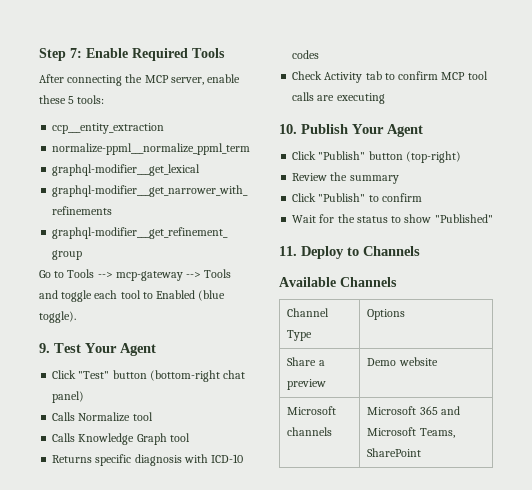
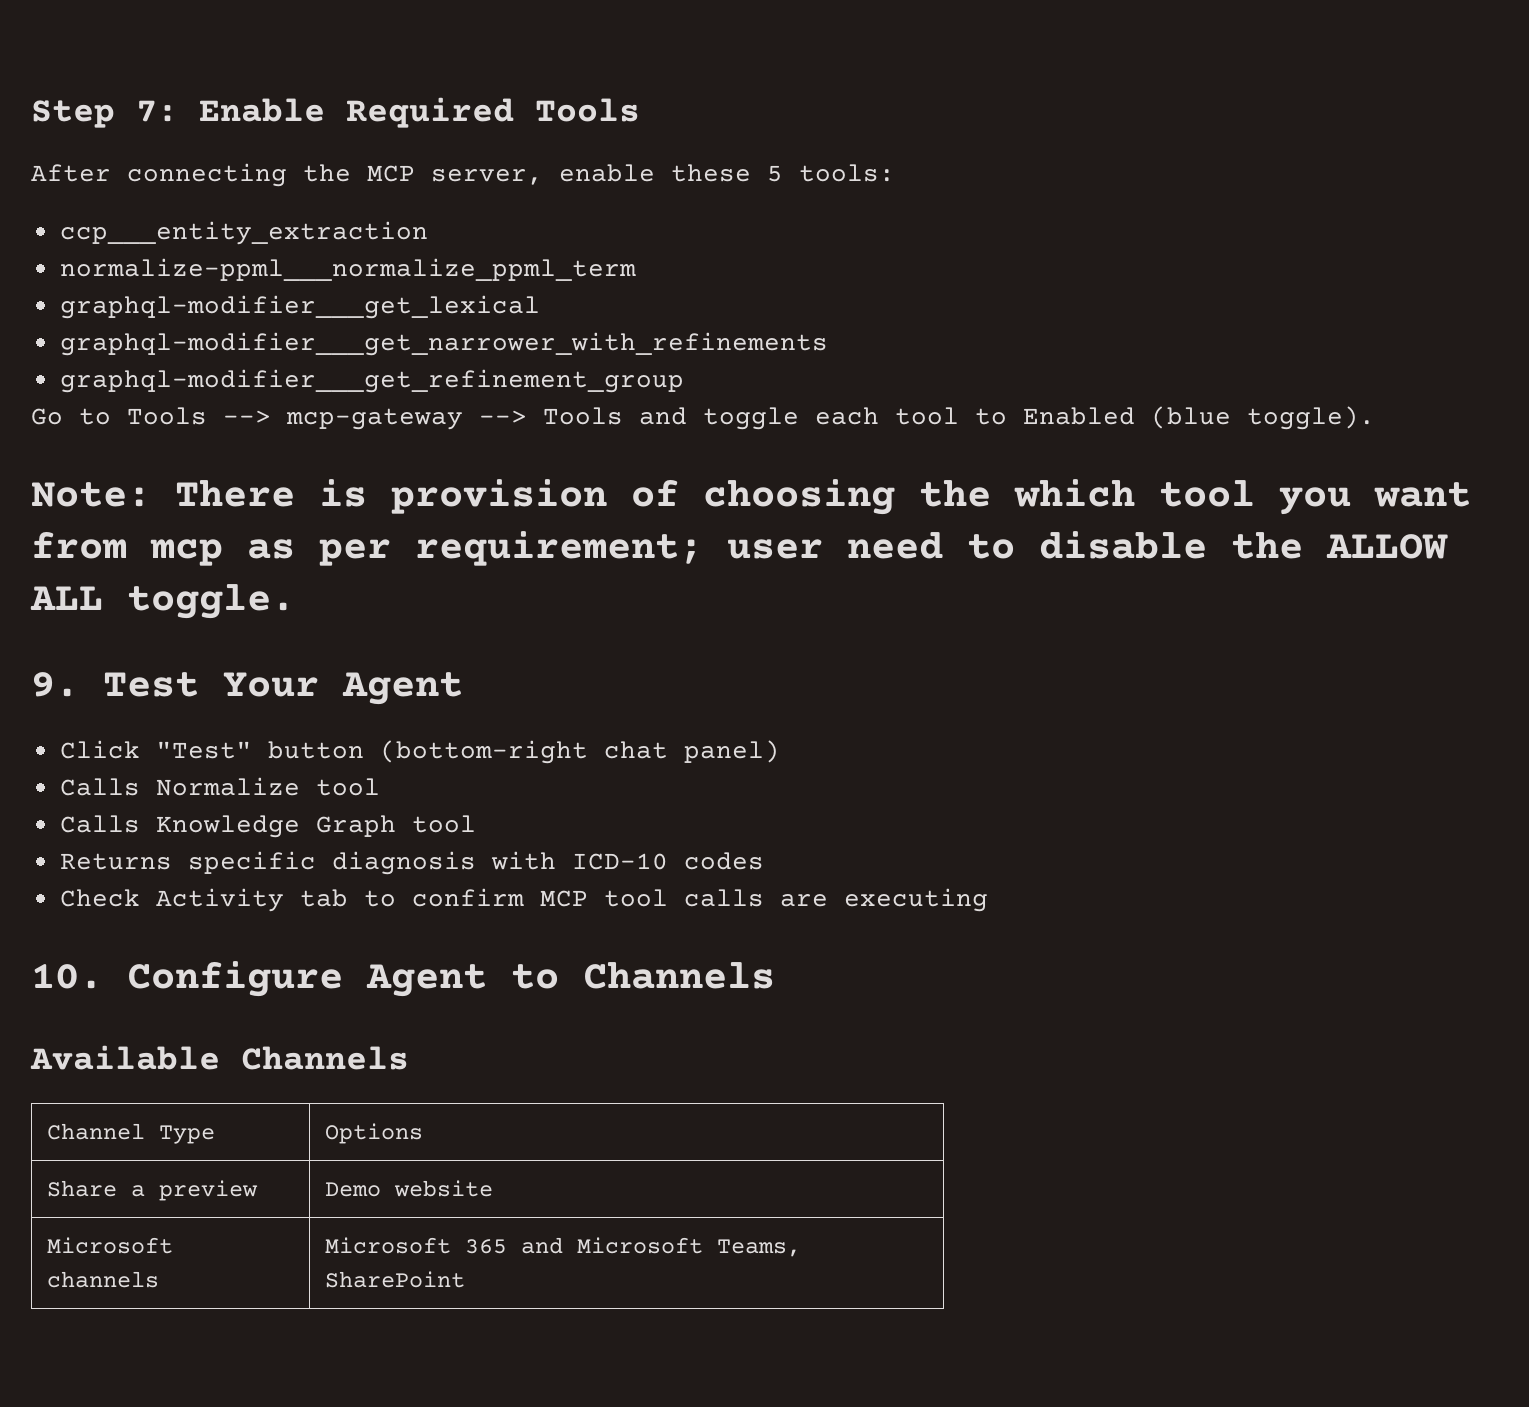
(76, 317) none -> [31,479,1471,515] [31,531,1448,566] [30,584,295,619] // Note: There is provision of choosing the which tool you want from mcp as per requirement; user need to disable the ALLOW ALL toggle.
[301,124,423,137] [292,151,461,163] [292,172,399,184] [292,193,422,202] [292,214,493,223] [279,246,344,259] Publish Your Agent // Click "Publish" button (top-right) // Review the summary // Click "Publish" to confirm // Wait for the status to show "Published" // 11. Deploy -> [127,961,487,997] Configure Agent

